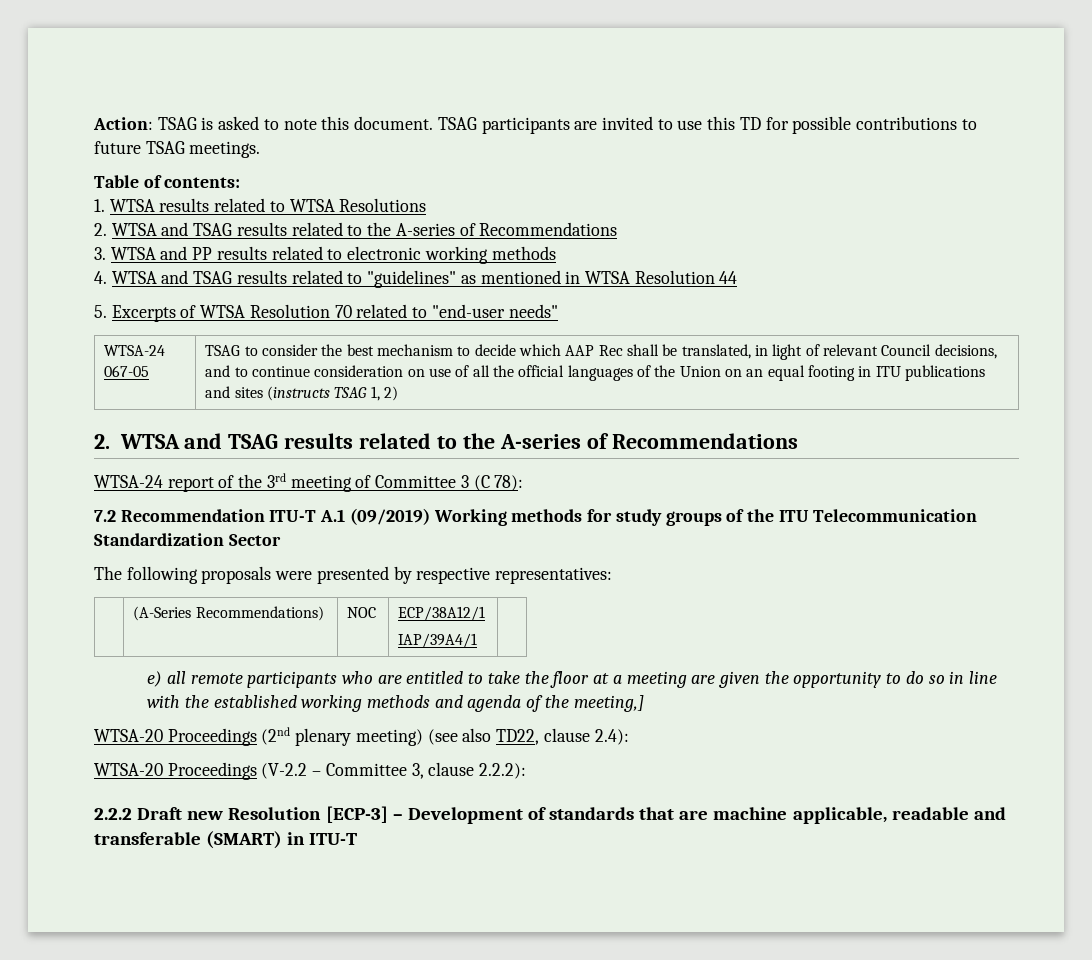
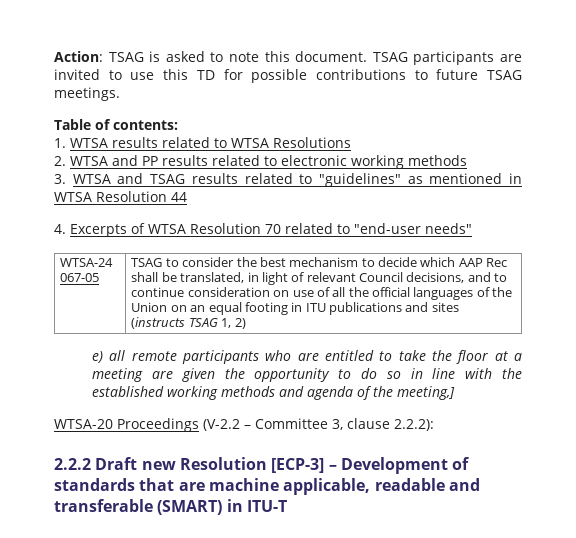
[193,222,618,236] [94,246,188,260] TSAG results related to the A-series of Recommendations // 3. WTSA and -> (138, 160) none
[94,271,107,284] 4. -> [54,174,66,184] 3.
[94,305,107,318] 5. -> [54,224,66,234] 4.
[94,433,798,449] [94,473,524,492] [94,508,978,526] [94,533,281,546] [94,566,613,584] [133,606,324,621] [347,607,377,618] [398,606,486,621] [398,633,478,648] // 2. WTSA and TSAG results related to the A-series of Recommendations // WTSA-24 report of the 3rd meeting of Committee 3 (C 78): // 7.2 Recommendation ITU-T A.1 (09/2019) Working methods for study groups of the ITU Telecommunication Standardization Sector // The following proposals were presented by respective representatives: // | (A-Series Recommendations) | NOC | ECP/38A12/1 // IAP/39A4/1 | -> (246, 323) none
[94,727,629,746] // WTSA-20 Proceedings (2nd plenary meeting) (see also TD22, clause 2.4): -> (456, 393) none

